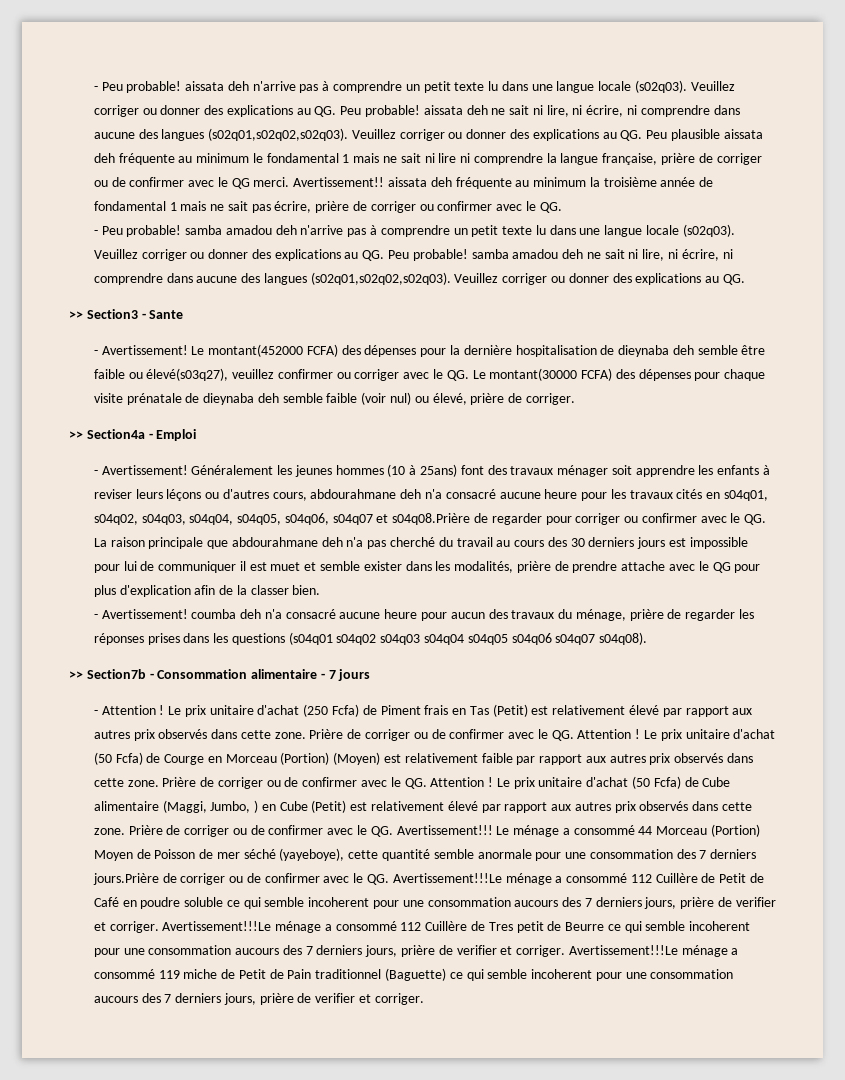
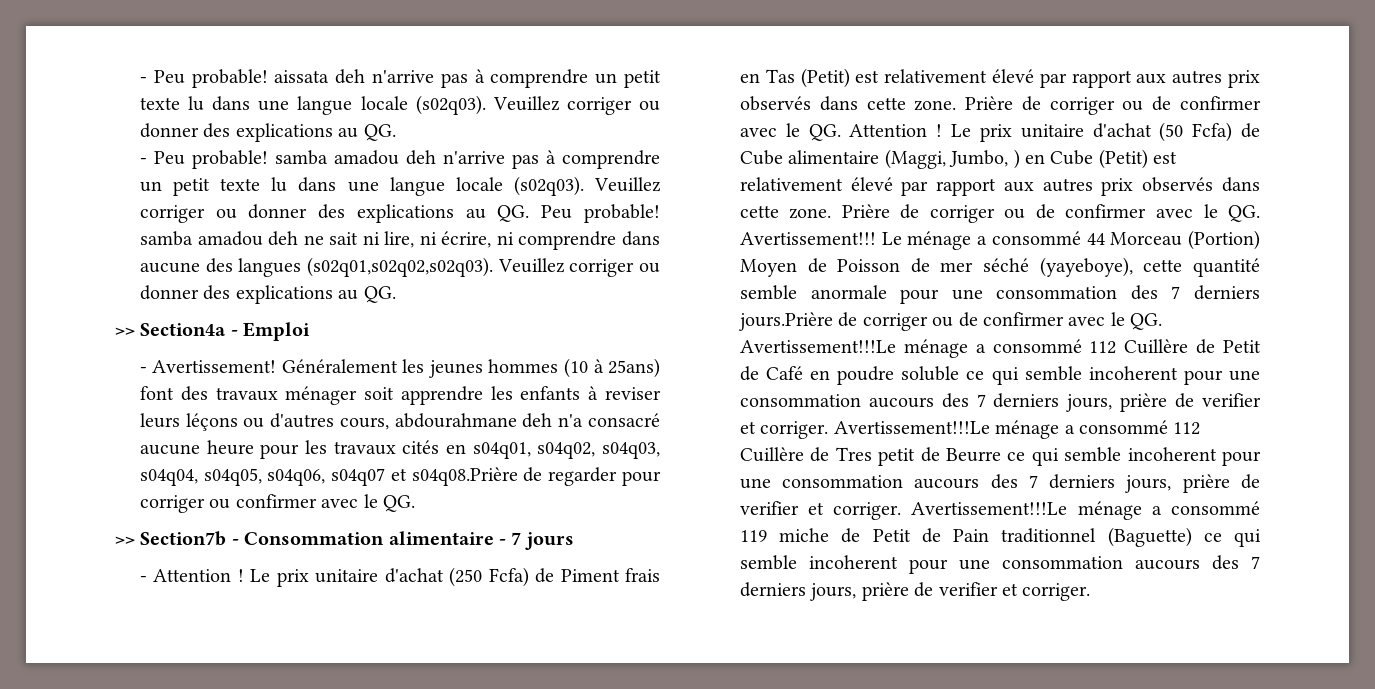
[340,105,740,117] [93,128,763,141] [93,153,762,165] [93,177,714,189] [93,201,562,213] Peu probable! aissata deh ne sait ni lire, ni écrire, ni comprendre dans aucune des langues (s02q01,s02q02,s02q03). Veuillez corriger ou donner des explications au QG. Peu plausible aissata deh fréquente au minimum le fondamental 1 mais ne sait ni lire ni comprendre la langue française, prière de corriger ou de confirmer avec le QG merci. Avertissement!! aissata deh fréquente au minimum la troisième année de fondamental 1 mais ne sait pas écrire, prière de corriger ou confirmer avec le QG. -> (396, 132) none
[69,309,184,319] [93,344,766,357] [93,368,766,381] [93,392,575,405] // >> Section3 - Sante // - Avertissement! Le montant(452000 FCFA) des dépenses pour la dernière hospitalisation de dieynaba deh semble être faible ou élevé(s03q27), veuillez confirmer ou corriger avec le QG. Le montant(30000 FCFA) des dépenses pour chaque visite prénatale de dieynaba deh semble faible (voir nul) ou élevé, prière de corriger. -> (396, 294) none
[93,537,748,549] [93,561,761,573] [93,585,321,597] [93,609,755,621] [93,632,648,645] La raison principale que abdourahmane deh n'a pas cherché du travail au cours des 30 derniers jours est impossible pour lui de communiquer il est muet et semble exister dans les modalités, prière de prendre attache avec le QG pour plus d'explication afin de la classer bien. // - Avertissement! coumba deh n'a consacré aucune heure pour aucun des travaux du ménage, prière de regarder les réponses prises dans les questions (s04q01 s04q02 s04q03 s04q04 s04q05 s04q06 s04q07 s04q08). -> (415, 503) none
[164,752,754,765] [93,776,699,789] Courge en Morceau (Portion) (Moyen) est relativement faible par rapport aux autres prix observés dans cette zone. Prière de corriger ou de confirmer avec le QG. Attention ! Le prix unitaire d'achat (50 Fcfa) de -> (1260, 130) none

